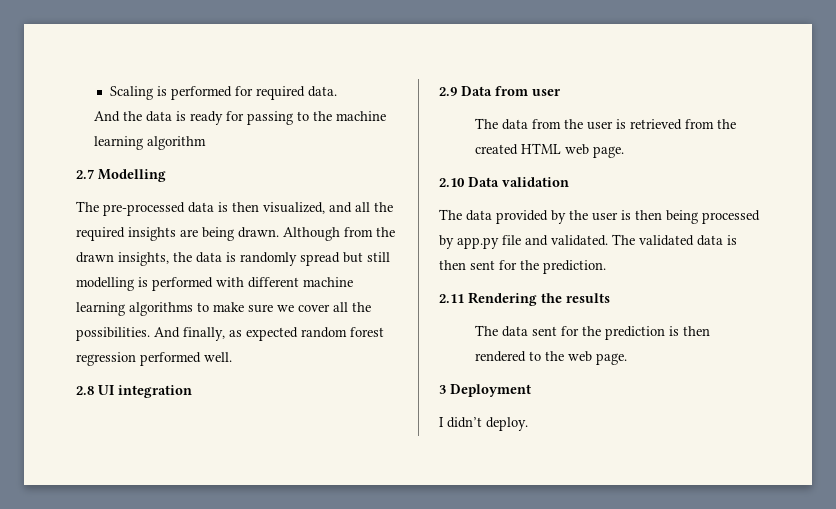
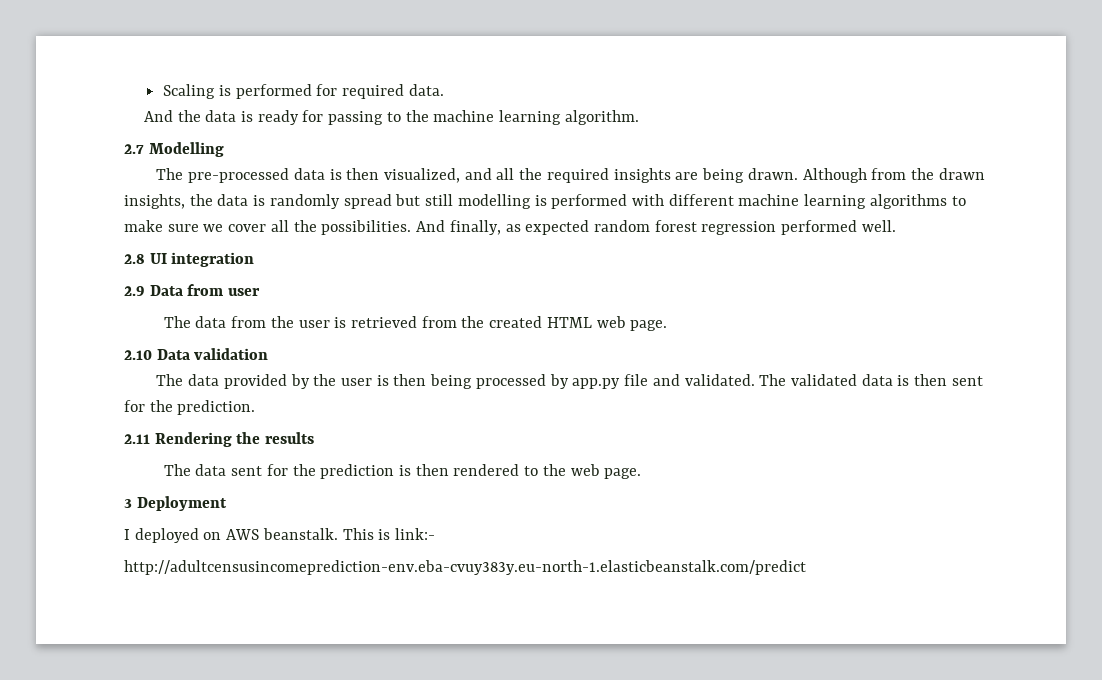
[147,136,207,150] algorithm -> [564,110,639,125] algorithm.
[447,417,528,431] didn’t deploy. -> [134,528,436,543] [124,560,806,575] deployed on AWS beanstalk. This is link:- // http://adultcensusincomeprediction-env.eba-cvuy383y.eu-north-1.elasticbeanstalk.com/predict

